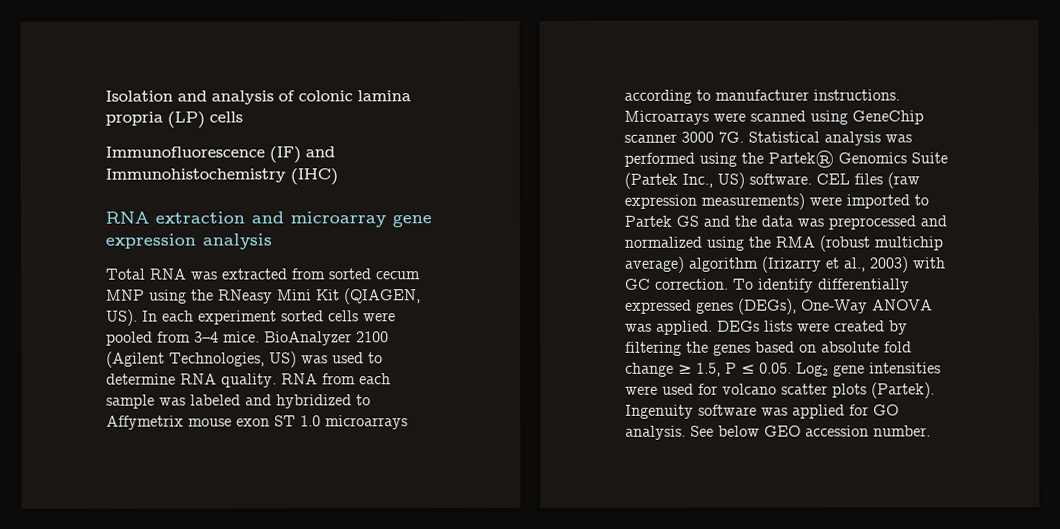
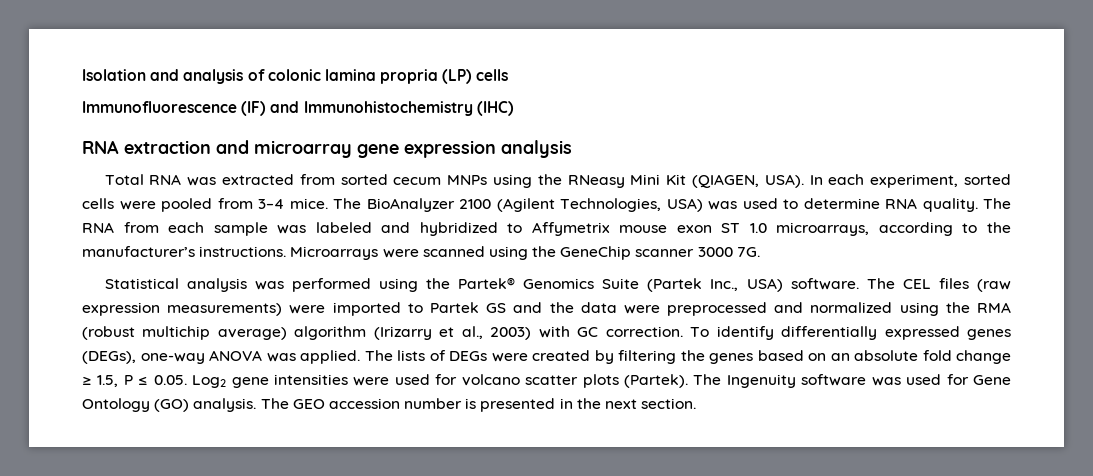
[106,289,145,301] MNP -> [447,175,488,185] MNPs
[106,309,138,326] US). -> [764,174,804,188] USA).
[198,310,277,325] experiment -> [870,174,959,188] experiment,
(260, 337) none -> [333,198,361,209] The
[269,351,297,368] US) -> [666,198,703,212] USA)
(277, 380) none -> [983,198,1011,209] The
[325,415,408,430] microarrays -> [776,222,870,236] microarrays,
[715,89,809,101] manufacturer -> [986,222,1011,233] [82,246,195,257] the manufacturer’s
(848, 117) none -> [532,246,557,257] the
(744, 137) none -> (760, 252) //
[717,172,812,189] US) software. -> [746,278,895,292] USA) software. The
[797,218,824,227] was -> [623,305,660,314] were
[801,299,868,314] One-Way -> [140,353,205,364] one-way
[717,320,793,332] DEGs lists -> [364,350,487,361] The lists of DEGs
(817, 348) none -> [830,353,850,361] an
(935, 390) none -> [693,374,722,385] The
[792,404,899,419] [625,425,931,440] applied for GO analysis. See below GEO accession number. -> [906,374,1012,385] [82,398,697,412] used for Gene Ontology (GO) analysis. The GEO accession number is presented in the next section.

